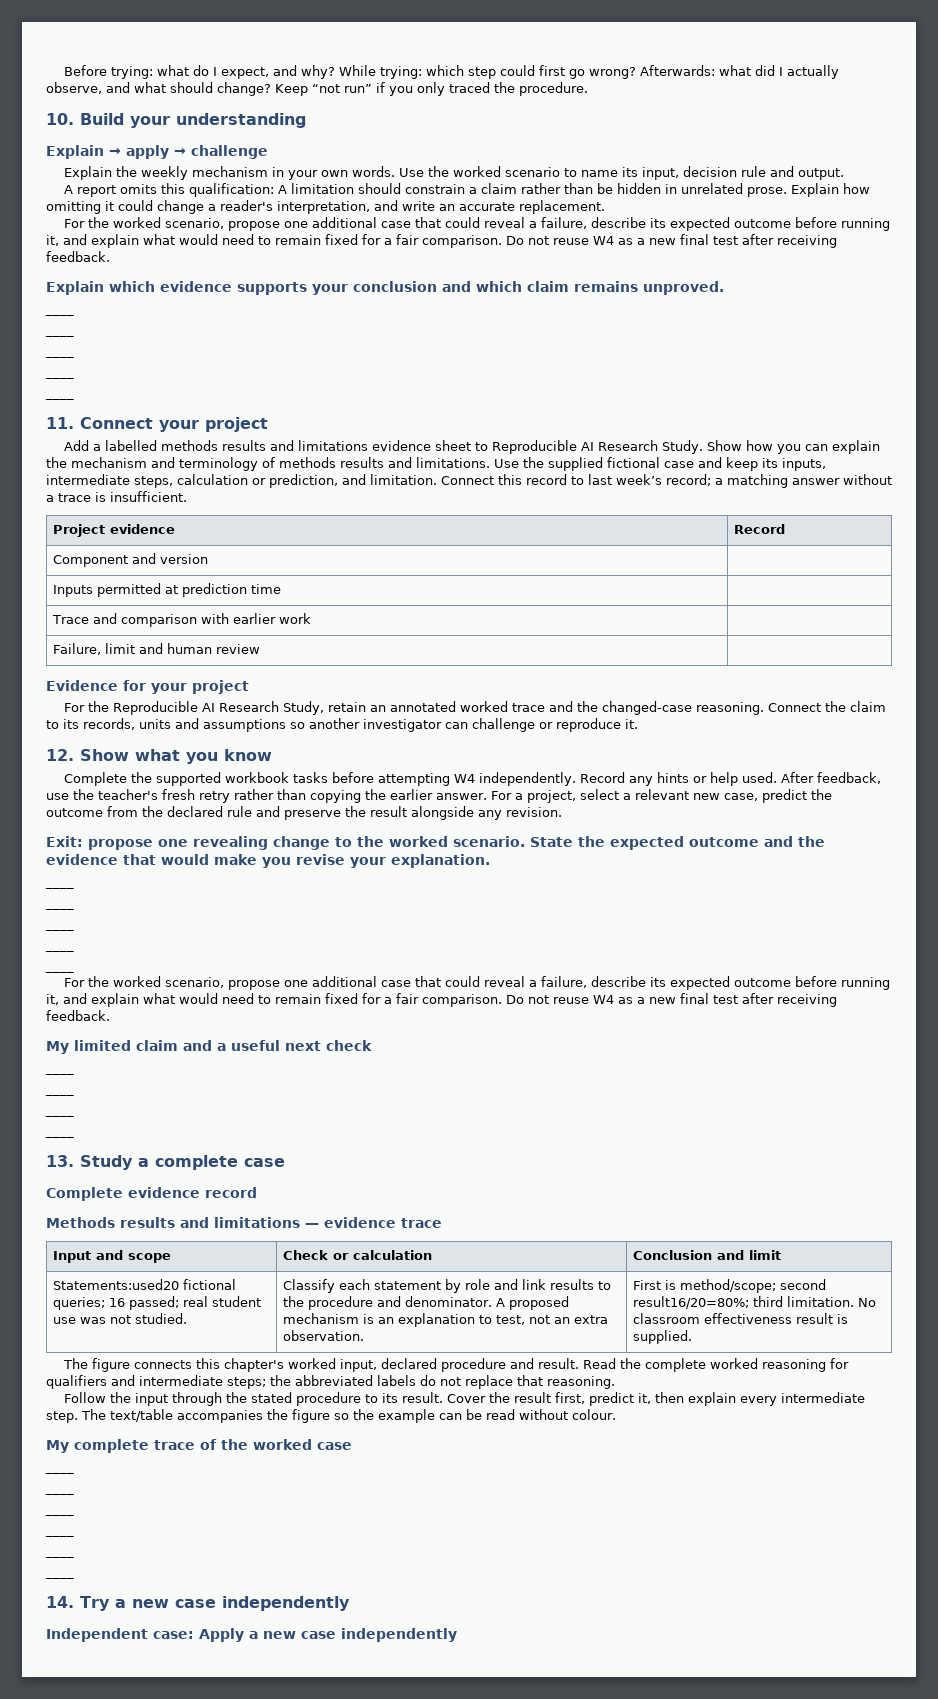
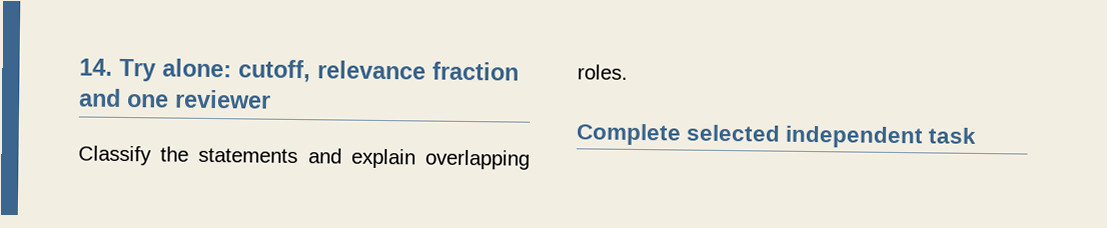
[63,65,839,79] [46,82,588,96] [46,113,306,128] [46,145,268,159] [63,166,844,180] [63,183,870,197] [46,200,605,214] [63,217,890,231] [46,234,837,248] [46,251,110,262] [46,281,724,295] [45,313,74,316] [45,334,74,337] [45,355,74,358] [45,376,74,379] [45,397,74,400] [46,417,268,432] [63,440,880,454] [46,457,826,471] [46,474,892,488] [46,491,187,502] [52,524,175,537] [733,524,785,534] [52,553,208,567] [52,583,281,597] [51,613,311,627] [52,643,260,655] [46,680,249,694] [63,701,886,715] [46,718,638,732] [46,749,272,764] [63,772,881,786] [46,789,832,803] [46,806,562,820] [46,836,825,850] [46,854,490,868] [45,886,74,889] [45,907,74,910] [45,928,74,931] [45,949,74,952] [45,970,74,973] [63,976,890,990] [46,993,837,1007] [46,1010,110,1021] [46,1040,372,1054] [45,1072,74,1075] [45,1093,74,1096] [45,1114,74,1117] [45,1135,74,1138] [46,1155,285,1170] [46,1187,257,1201] [46,1217,442,1228] [52,1250,171,1263] [282,1250,432,1260] [632,1250,781,1260] [52,1279,236,1290] [52,1296,261,1310] [52,1313,187,1324] [282,1279,611,1293] [282,1296,569,1310] [282,1313,608,1327] [282,1330,364,1341] [632,1279,826,1293] [632,1296,876,1309] [632,1313,848,1324] [632,1330,692,1344] [62,1358,849,1372] [46,1375,615,1389] [63,1392,865,1406] [46,1409,616,1423] [46,1439,352,1453] [45,1471,74,1474] [45,1492,74,1495] [45,1513,74,1516] [45,1534,74,1537] [45,1555,74,1558] [45,1576,74,1579] [46,1596,350,1611] [46,1628,457,1642] Before trying: what do I expect, and why? While trying: which step could first go wrong? Afterwards: what did I actually observe, and what should change? Keep “not run” if you only traced the procedure. // 10. Build your understanding // Explain → apply → challenge // Explain the weekly mechanism in your own words. Use the worked scenario to name its input, decision rule and output. // A report omits this qualification: A limitation should constrain a claim rather than be hidden in unrelated prose. Explain how omitting it could change a reader's interpretation, and write an accurate replacement. // For the worked scenario, propose one additional case that could reveal a failure, describe its expected outcome before running it, and explain what would need to remain fixed for a fair comparison. Do not reuse W4 as a new final test after receiving feedback. // Explain which evidence supports your conclusion and which claim remains unproved. // ____ // ____ // ____ // ____ // ____ // 11. Connect your project // Add a labelled methods results and limitations evidence sheet to Reproducible AI Research Study. Show how you can explain the mechanism and terminology of methods results and limitations. Use the supplied fictional case and keep its inputs, intermediate steps, calculation or prediction, and limitation. Connect this record to last week’s record; a matching answer without a trace is insufficient. // Project evidence | Record // Component and version | // Inputs permitted at prediction time | // Trace and comparison with earlier work | // Failure, limit and human review | // Evidence for your project // For the Reproducible AI Research Study, retain an annotated worked trace and the changed-case reasoning. Connect the claim to its records, units and assumptions so another investigator can challenge or reproduce it. // 12. Show what you know // Complete the supported workbook tasks before attempting W4 independently. Record any hints or help used. After feedback, use the teacher's fresh retry rather than copying the earlier answer. For a project, select a relevant new case, predict the outcome from the declared rule and preserve the result alongside any revision. // Exit: propose one revealing change to the worked scenario. State the expected outcome and the evidence that would make you revise your explanation. // ____ // ____ // ____ // ____ // ____ // For the worked scenario, propose one additional case that could reveal a failure, describe its expected outcome before running it, and explain what would need to remain fixed for a fair comparison. Do not reuse W4 as a new final test after receiving feedback. // My limited claim and a useful next check // ____ // ____ // ____ // ____ // 13. Study a complete case // Complete evidence record // Methods results and limitations — evidence trace // Input and scope | Check or calculation | Conclusion and limit // Statements:used20 fictional queries; 16 passed; real student use was not studied. | Classify each statement by role and link results to the procedure and denominator. A proposed mechanism is an explanation to test, not an extra observation. | First is method/scope; second result16/20=80%; third limitation. No classroom effectiveness result is supplied. // The figure connects this chapter's worked input, declared procedure and result. Read the complete worked reasoning for qualifiers and intermediate steps; the abbreviated labels do not replace that reasoning. // Follow the input through the stated procedure to its result. Cover the result first, predict it, then explain every intermediate step. The text/table accompanies the figure so the example can be read without colour. // My complete trace of the worked case // ____ // ____ // ____ // ____ // ____ // ____ // 14. Try a new case independently // Independent case: Apply a new case independently -> [79,58,519,83] [79,88,271,109] [78,145,530,170] [577,64,628,80] [576,123,977,149] 14. Try alone: cutoff, relevance fraction and one reviewer // Classify the statements and explain overlapping roles. // Complete selected independent task

